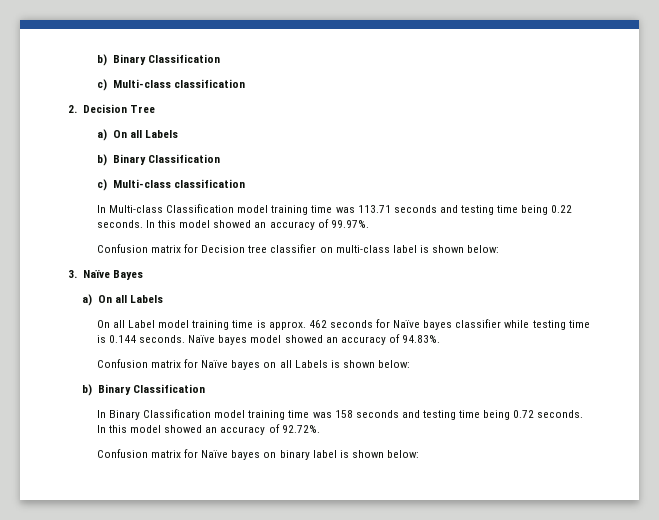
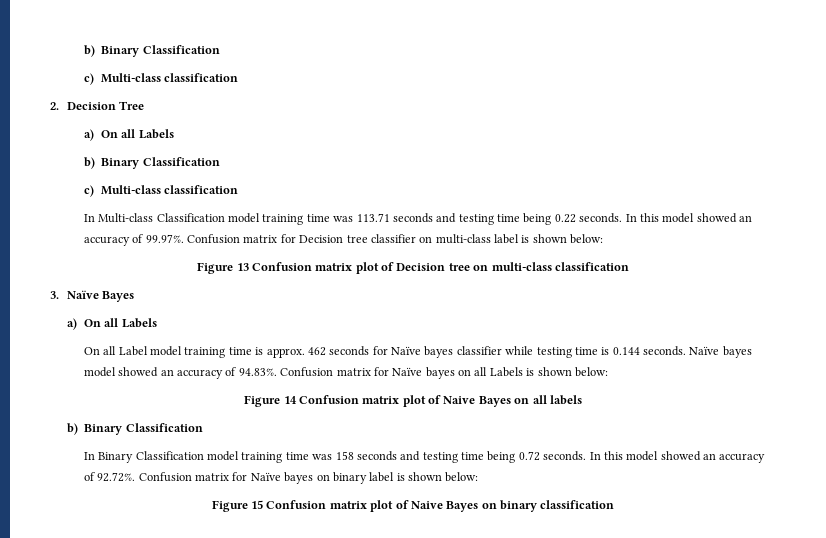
(369, 224) // -> (184, 238) none
(500, 249) none -> [197,262,629,274] // Figure 13 Confusion matrix plot of Decision tree on multi-class classification
(440, 339) // -> (277, 372) none
(410, 364) none -> [244,395,582,407] // Figure 14 Confusion matrix plot of Naive Bayes on all labels
(320, 429) // -> (136, 477) none
(419, 454) none -> [211,500,615,512] // Figure 15 Confusion matrix plot of Naive Bayes on binary classification

